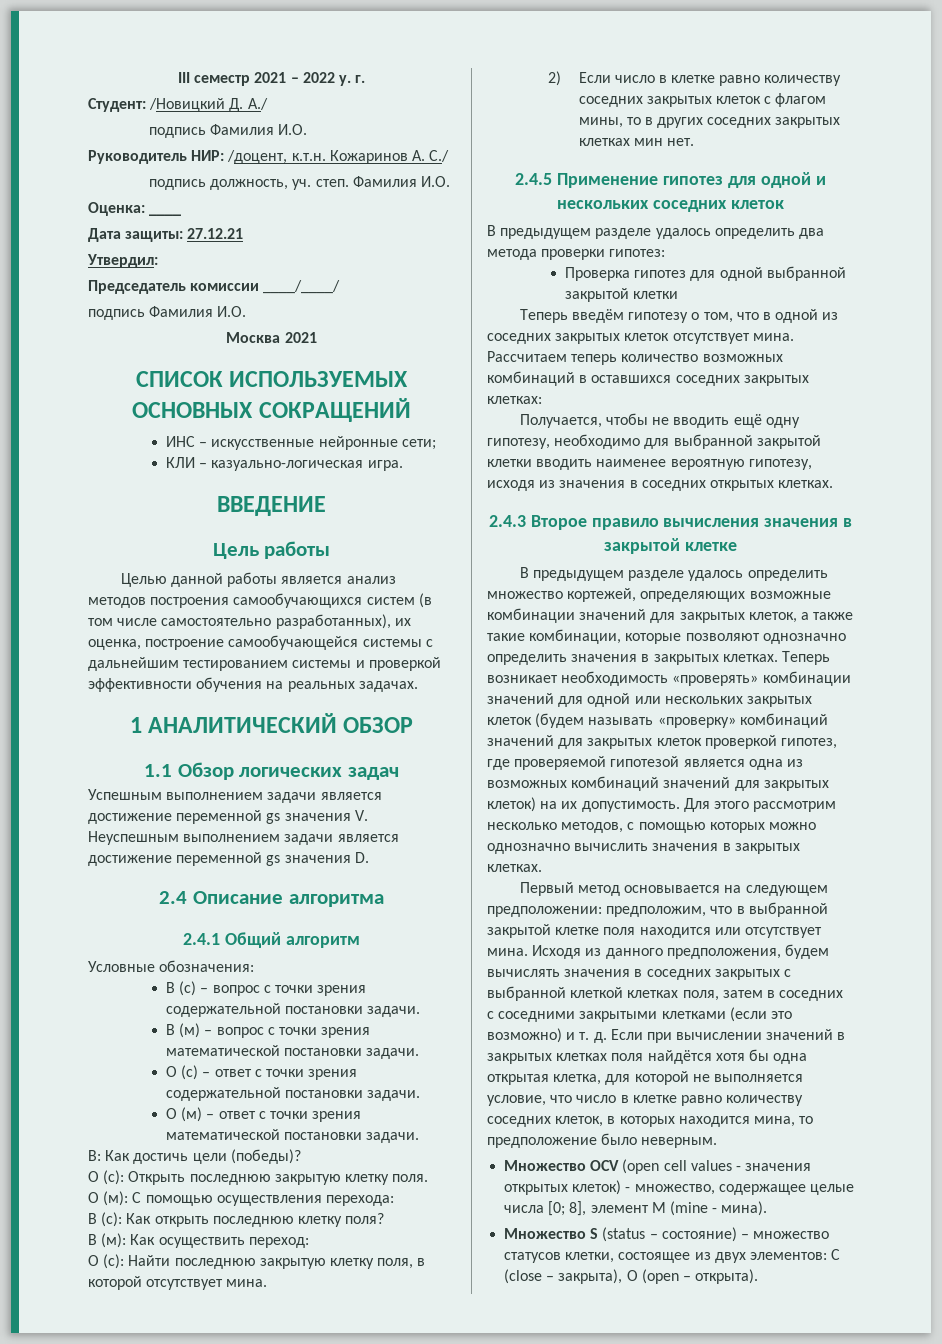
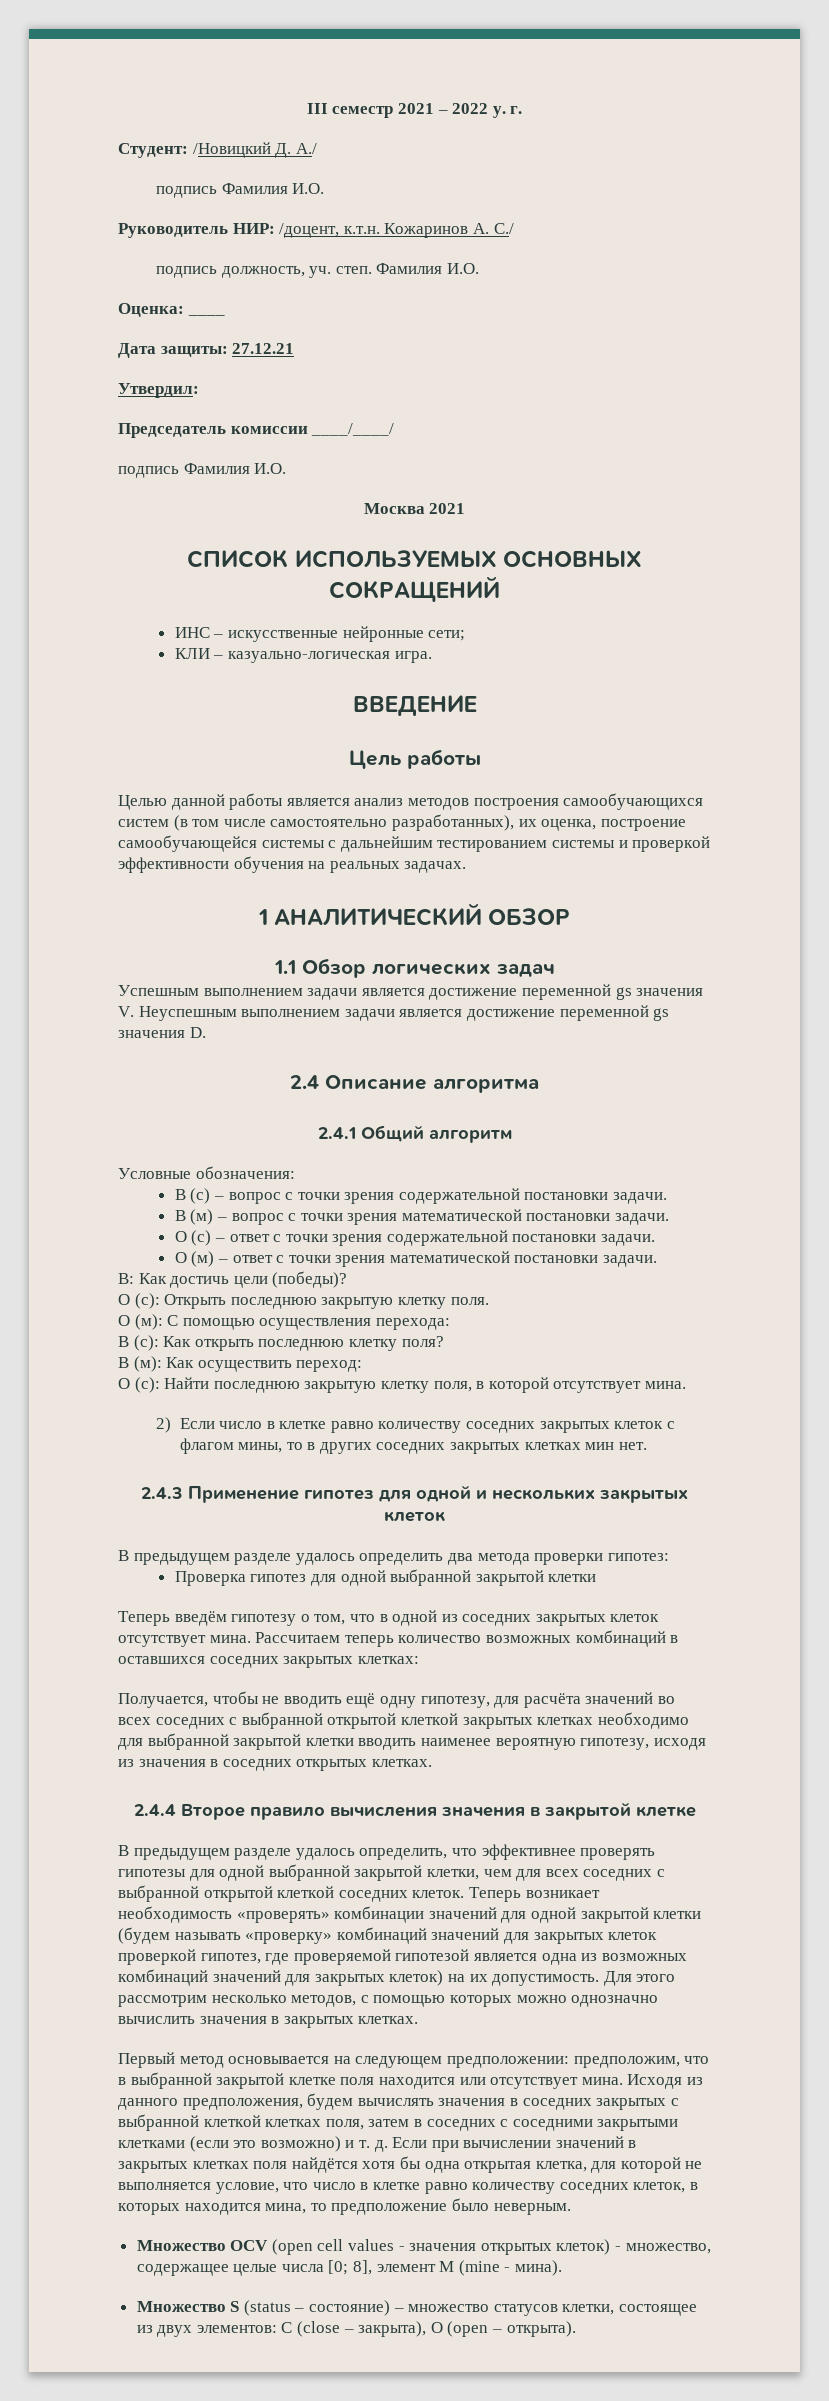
[515,173,553,185] 2.4.5 -> [141,1487,183,1499] 2.4.3
[653,200,727,212] соседних -> [600,1489,688,1503] закрытых
(550, 443) none -> [494,1692,675,1708] [118,1712,594,1729] для расчёта значений во всех соседних с выбранной открытой клеткой закрытых клетках
[488,515,526,527] 2.4.3 -> [133,1804,176,1816] 2.4.4
[747,570,828,581] [487,588,831,602] [487,608,854,623] [487,629,846,644] [487,654,778,665] определить множество кортежей, определяющих возможные комбинации значений для закрытых клеток, а также такие комбинации, которые позволяют однозначно определить значения в закрытых клетках. -> [359,1844,656,1860] [118,1864,665,1881] [118,1885,465,1902] определить, что эффективнее проверять гипотезы для одной выбранной закрытой клетки, чем для всех соседних с выбранной открытой клеткой соседних клеток.
[634,696,812,707] [487,717,532,725] или нескольких закрытых клеток -> [580,1907,702,1923] закрытой клетки

